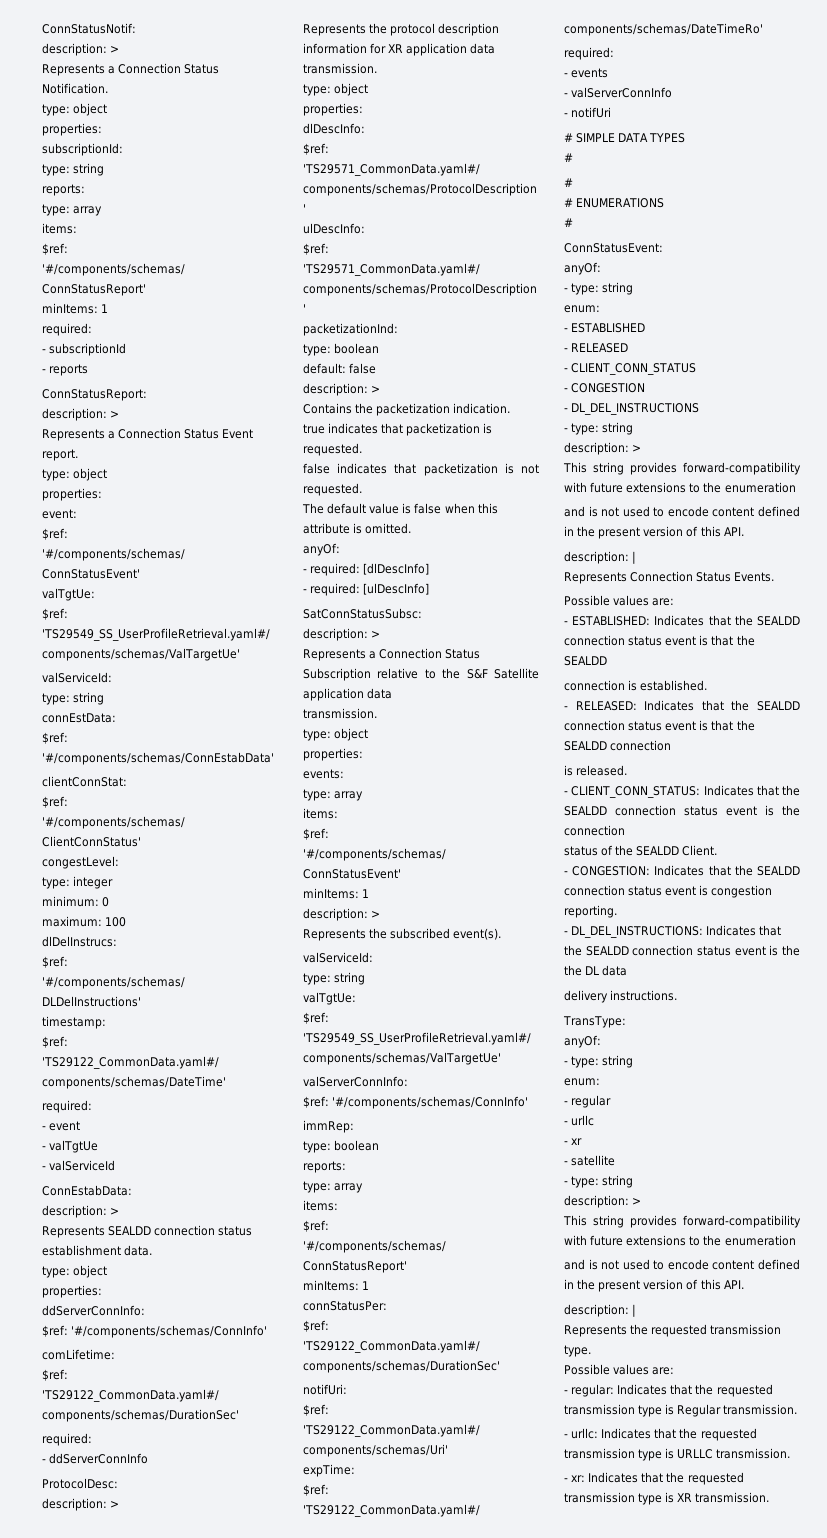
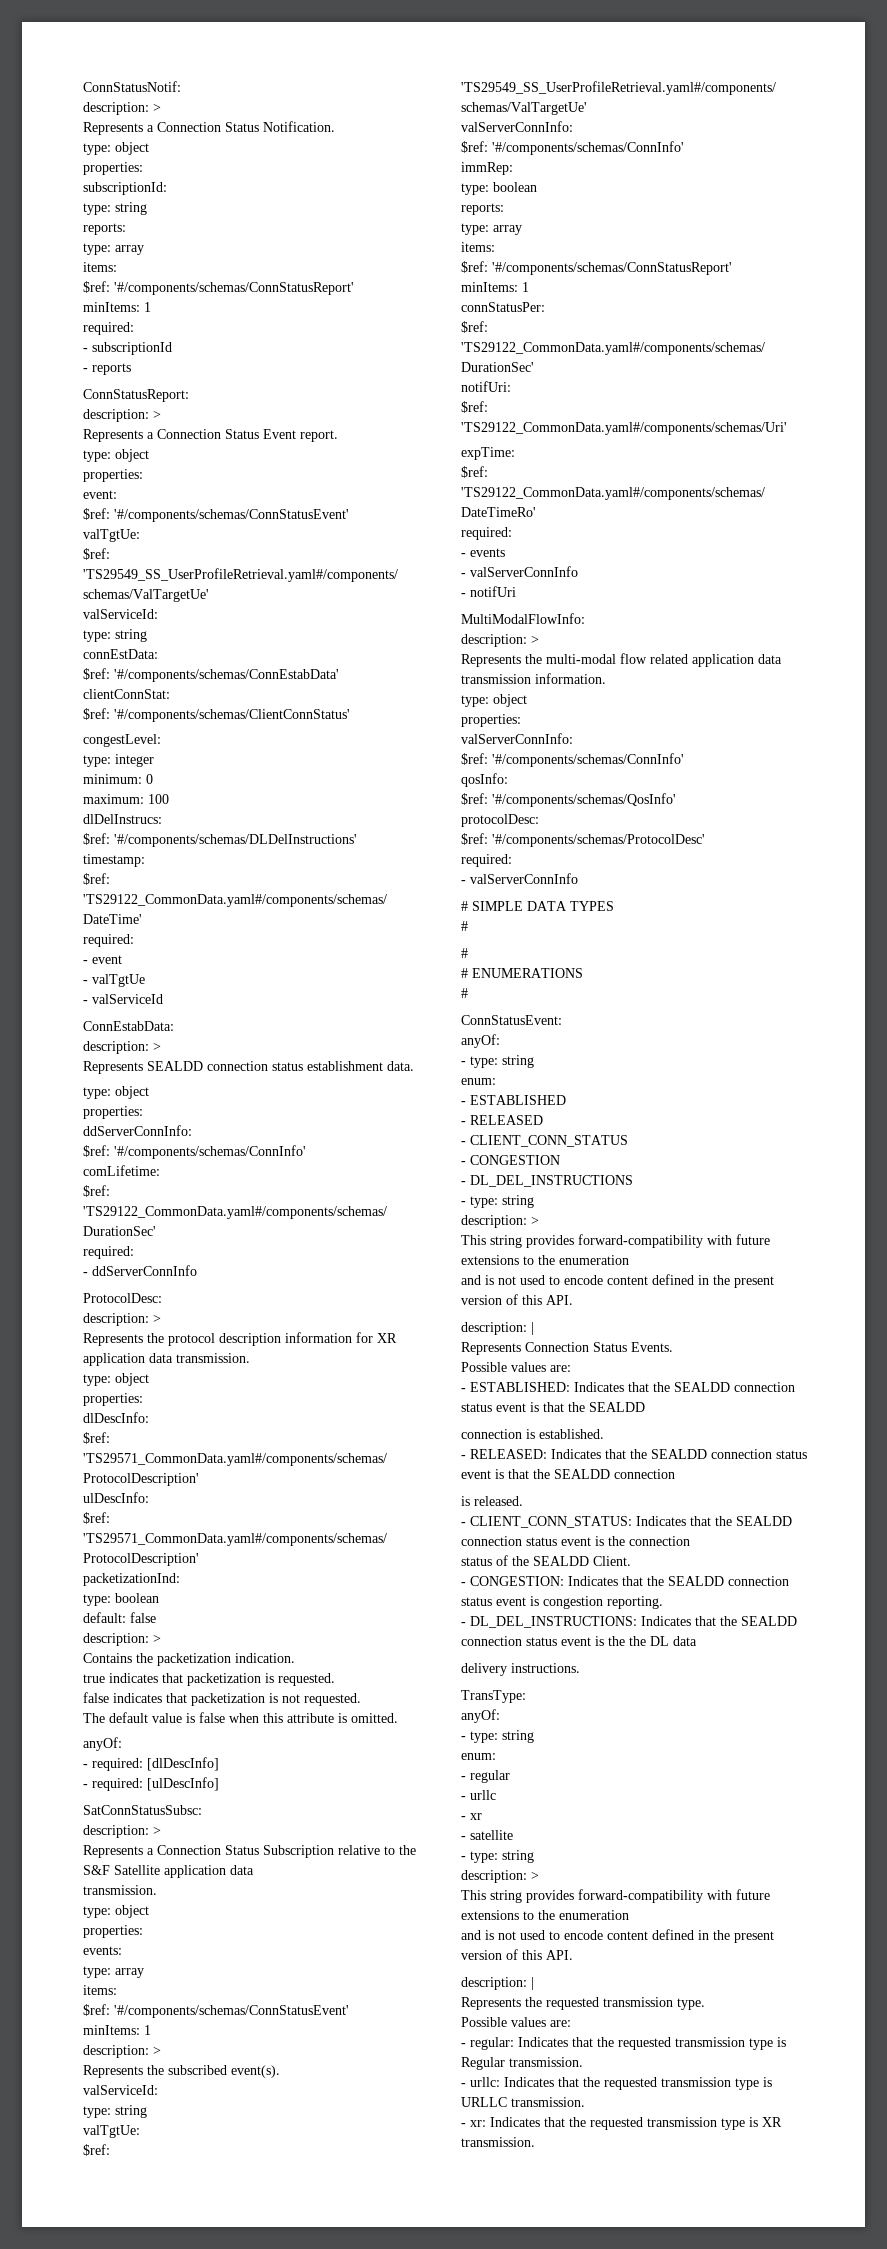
(612, 112) none -> [461,613,585,624] [461,634,539,647] [461,653,782,667] [461,673,606,684] [461,694,527,707] [461,714,521,727] [461,733,573,744] [461,753,684,767] [461,773,508,787] [461,793,676,807] [461,814,539,827] [461,833,705,847] [461,854,512,867] [461,873,578,884] // MultiModalFlowInfo: // description: > // Represents the multi-modal flow related application data transmission information. // type: object // properties: // valServerConnInfo: // $ref: '#/components/schemas/ConnInfo' // qosInfo: // $ref: '#/components/schemas/QosInfo' // protocolDesc: // $ref: '#/components/schemas/ProtocolDesc' // required: // - valServerConnInfo

